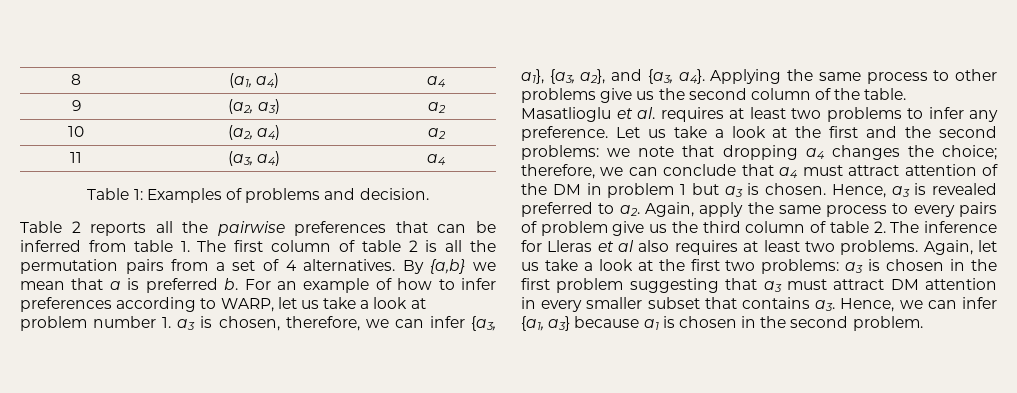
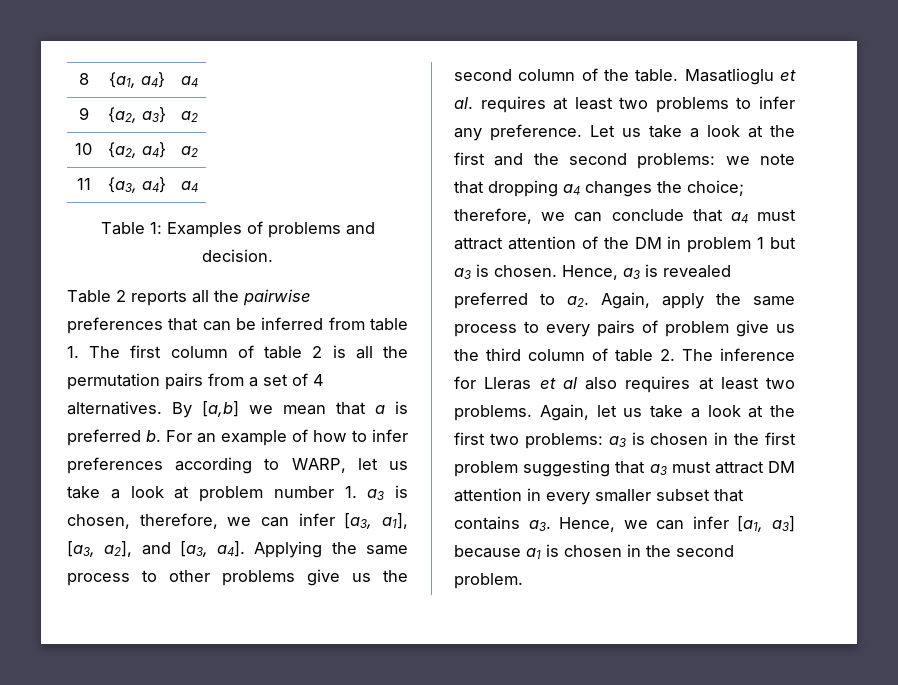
[228,73,280,88] (a1, a4) -> [108,72,165,88] {a1, a4}
[228,99,280,114] (a2, a3) -> [107,107,166,123] {a2, a3}
[227,125,281,140] (a2, a4) -> [107,142,166,158] {a2, a4}
[227,151,281,166] (a3, a4) -> [107,177,166,193] {a3, a4}
[430,259,466,274] {a,b} -> [202,401,239,417] [a,b]
[471,316,497,331] [521,69,705,84] {a3, a1}, {a3, a2}, and {a3, a4}. -> [344,513,408,529] [67,541,246,557] [a3, a1], [a3, a2], and [a3, a4].
[521,316,571,331] {a1, a3} -> [737,516,795,532] [a1, a3]

